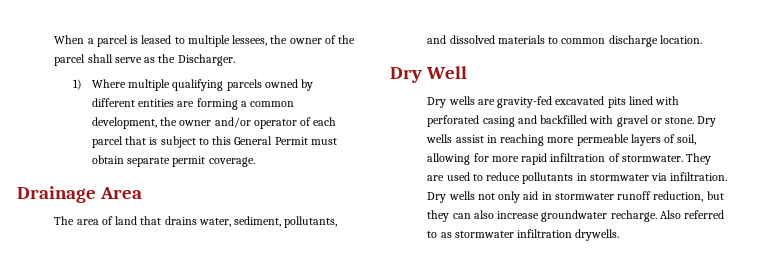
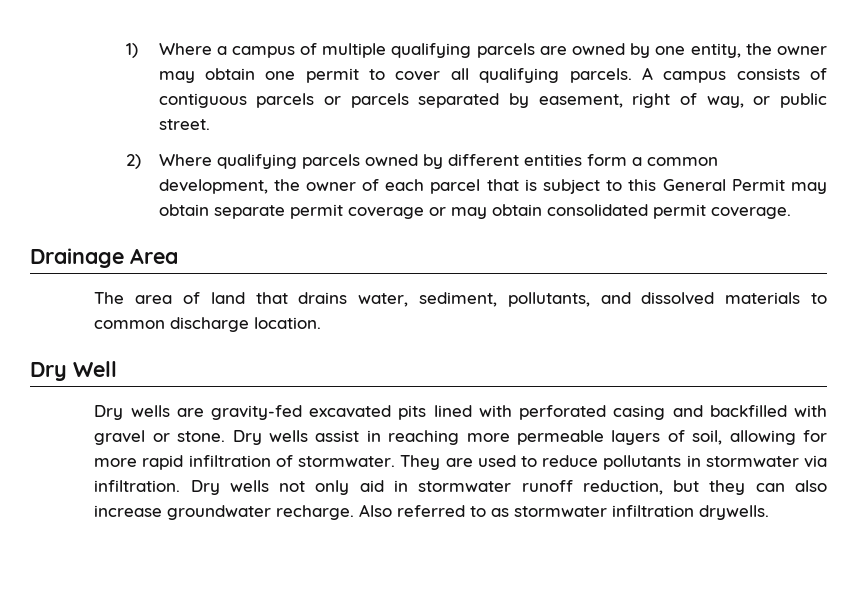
[54,35,356,47] [54,54,235,66] [73,79,171,91] When a parcel is leased to multiple lessees, the owner of the parcel shall serve as the Discharger. // 1) Where multiple -> [126,43,828,58] [158,67,827,83] [158,93,827,108] [158,119,210,130] [126,154,212,169] 1) Where a campus of multiple qualifying parcels are owned by one entity, the owner may obtain one permit to cover all qualifying parcels. A campus consists of contiguous parcels or parcels separated by easement, right of way, or public street. // 2) Where
[177,98,238,110] are forming -> [586,154,627,166] form
[214,117,297,129] and/or operator -> (356, 186) none
[310,138,337,145] must -> [791,182,828,194] may
(206, 161) none -> [347,204,706,219] coverage or may obtain consolidated permit

